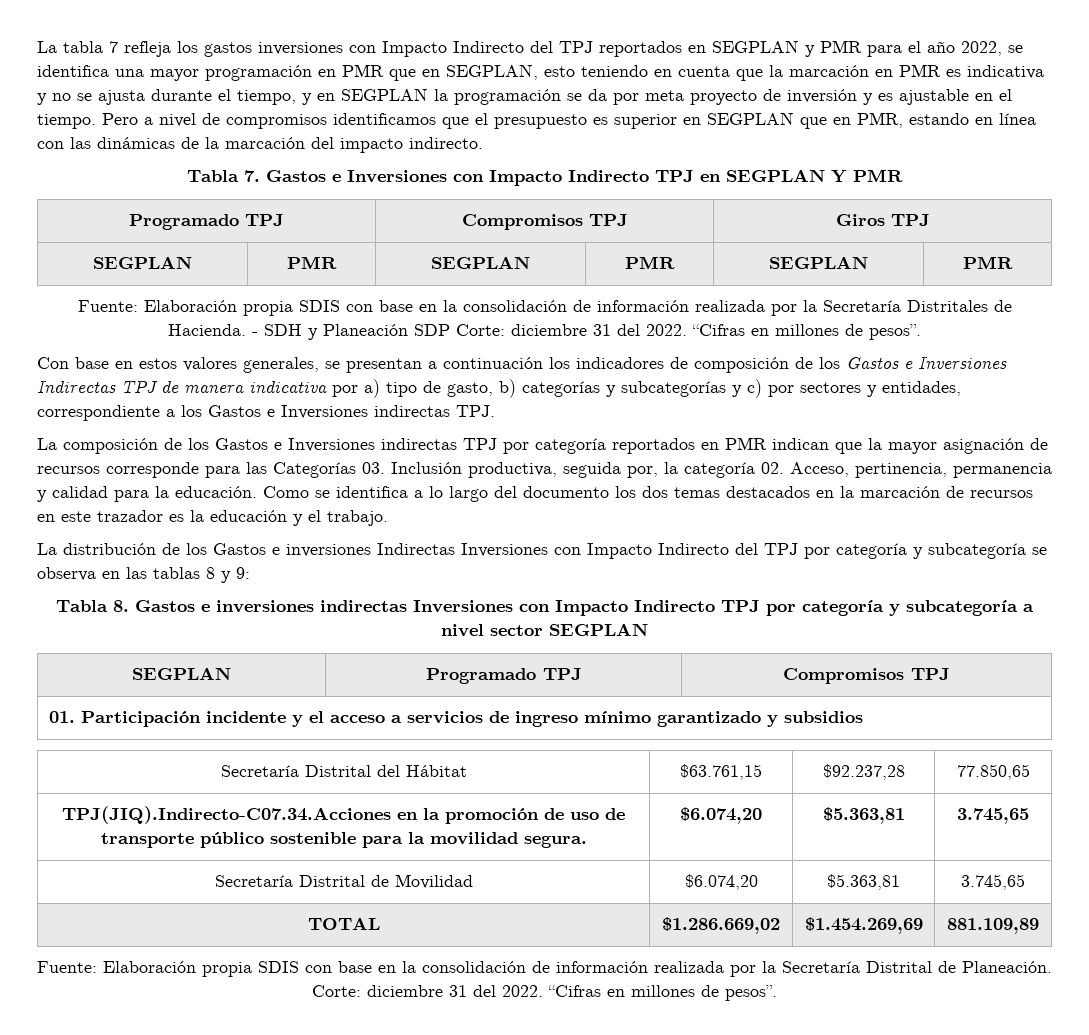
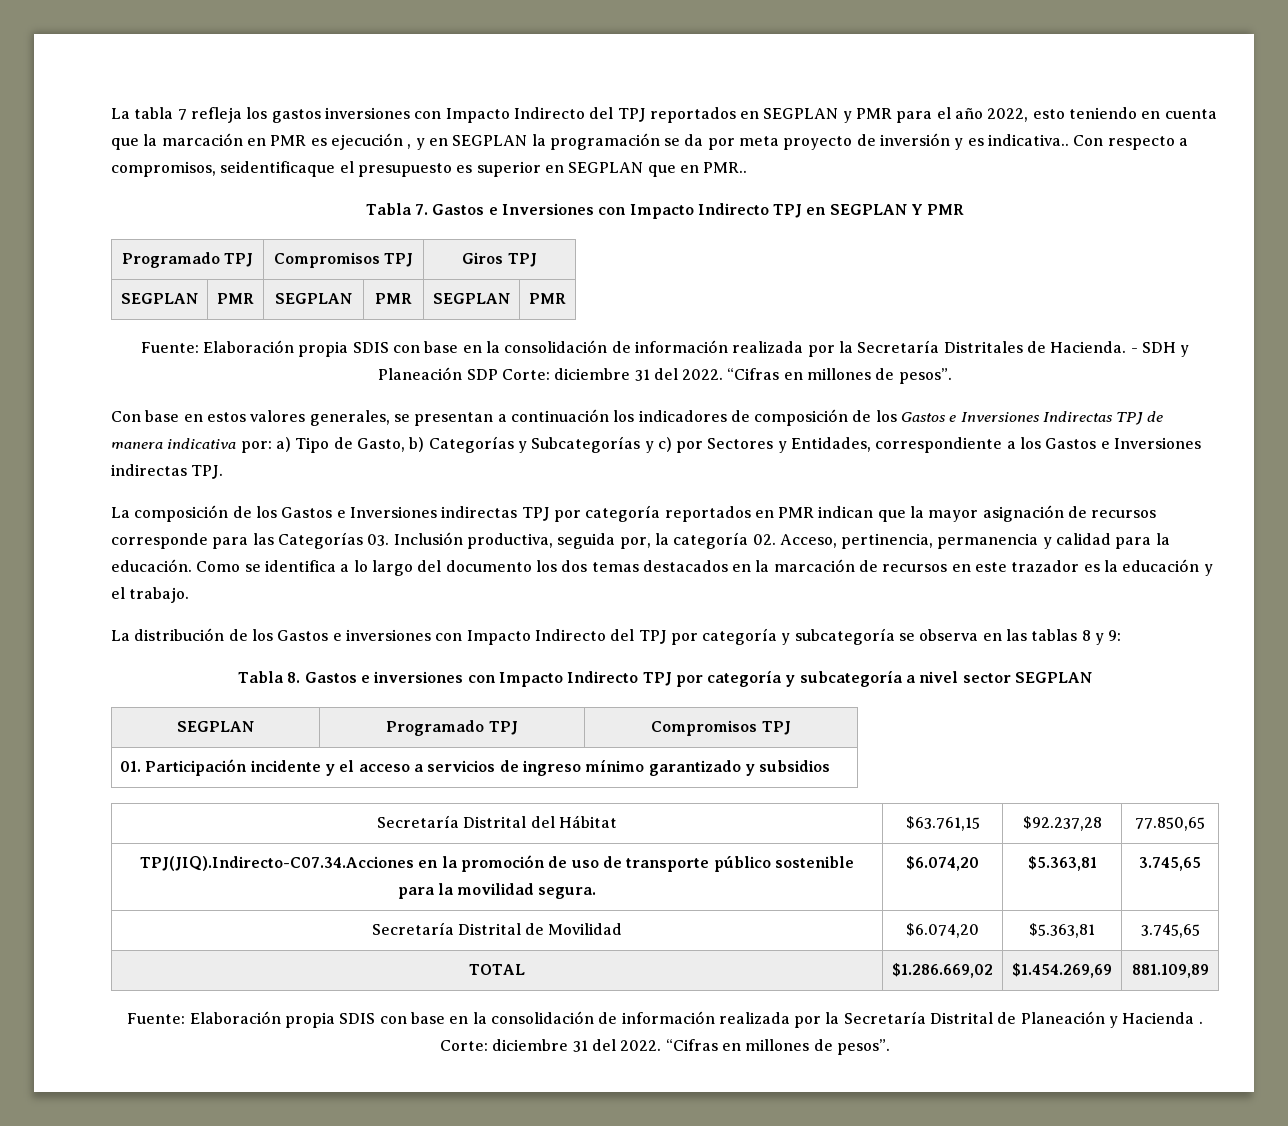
[1008,45,1023,53] [37,64,538,81] se identifica una mayor programación en PMR que en SEGPLAN, -> (1029, 115) none
[967,65,1044,79] [37,89,296,105] indicativa y no se ajusta durante el tiempo, -> [330,133,412,150] ejecución ,
[899,89,1012,105] [37,113,469,129] ajustable en el tiempo. Pero a nivel de compromisos identificamos que -> [988,134,1189,150] [111,161,336,177] indicativa.. Con respecto a compromisos, seidentificaque
[857,112,1036,128] [37,137,483,153] PMR, estando en línea con las dinámicas de la marcación del impacto indirecto. -> [703,162,748,173] PMR..
[332,379,961,398] por a) tipo de gasto, b) categorías y subcategorías y c) por sectores y entidades, -> [240,436,872,453] por: a) Tipo de Gasto, b) Categorías y Subcategorías y c) por Sectores y Entidades,
[377,543,548,557] Indirectas Inversiones -> (431, 635) none
[320,600,513,613] indirectas Inversiones -> (464, 677) none
[962,961,1052,973] Planeación. -> [1020,1011,1203,1028] Planeación y Hacienda .

